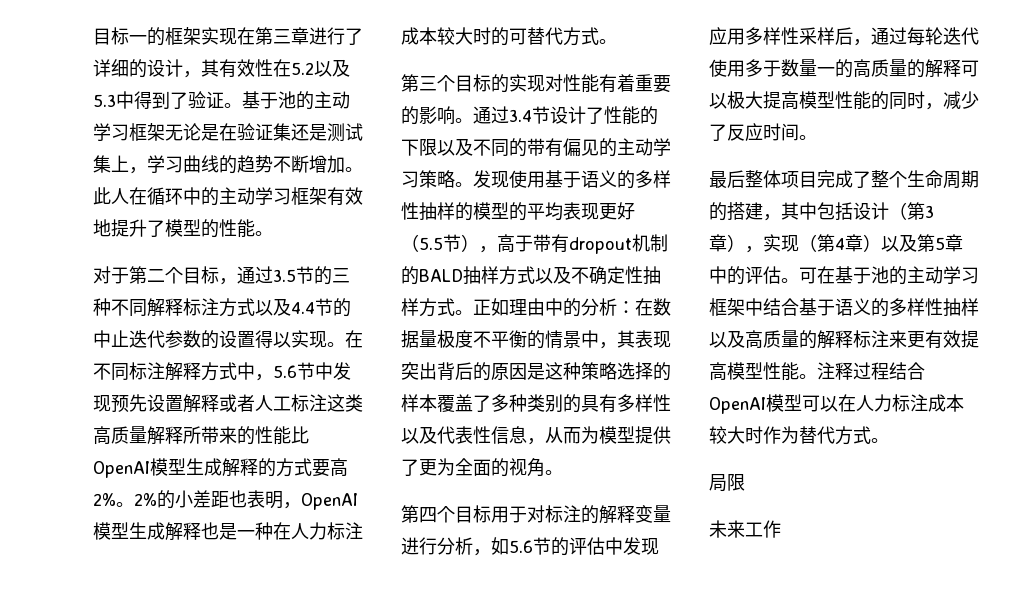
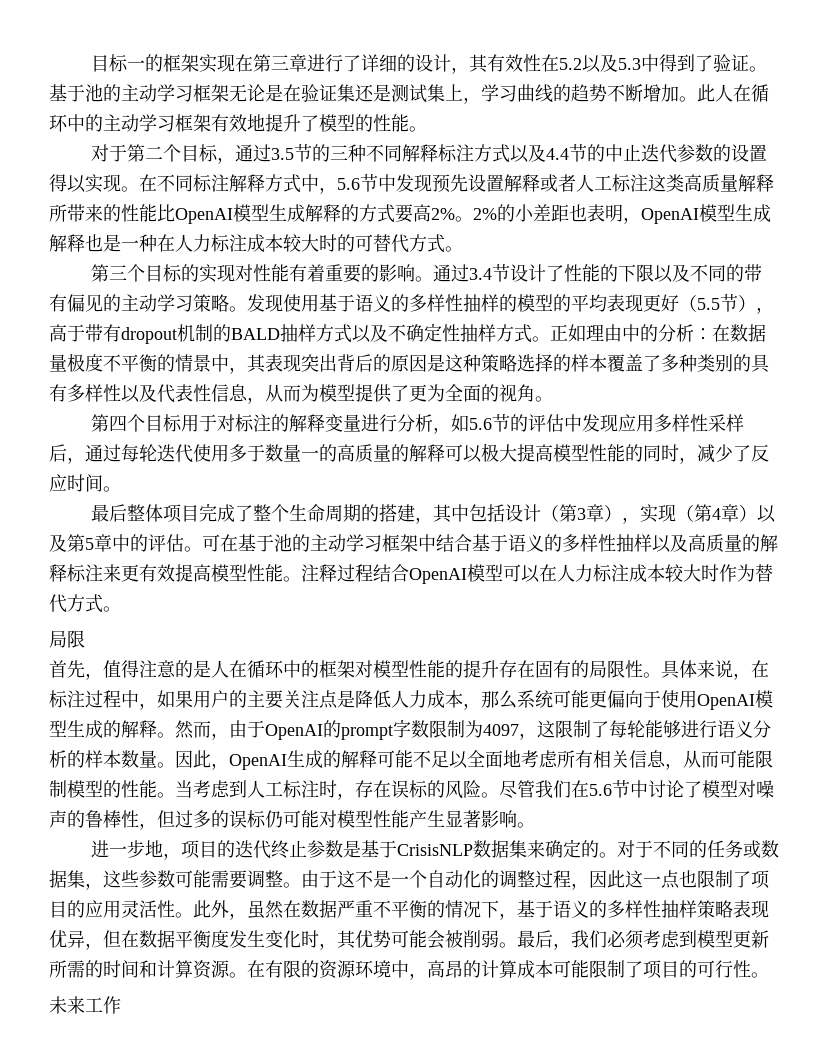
(745, 482) none -> [49,660,769,680] [49,690,773,710] [49,719,771,740] [49,750,773,770] [49,780,774,800] [49,810,535,830] [91,839,780,860] [49,870,770,890] [49,900,769,920] [49,930,769,950] [49,960,769,980] // 首先，值得注意的是人在循环中的框架对模型性能的提升存在固有的局限性。具体来说，在标注过程中，如果用户的主要关注点是降低人力成本，那么系统可能更偏向于使用OpenAI模型生成的解释。然而，由于OpenAI的prompt字数限制为4097，这限制了每轮能够进行语义分析的样本数量。因此，OpenAI生成的解释可能不足以全面地考虑所有相关信息，从而可能限制模型的性能。当考虑到人工标注时，存在误标的风险。尽管我们在5.6节中讨论了模型对噪声的鲁棒性，但过多的误标仍可能对模型性能产生显著影响。 // 进一步地，项目的迭代终止参数是基于CrisisNLP数据集来确定的。对于不同的任务或数据集，这些参数可能需要调整。由于这不是一个自动化的调整过程，因此这一点也限制了项目的应用灵活性。此外，虽然在数据严重不平衡的情况下，基于语义的多样性抽样策略表现优异，但在数据平衡度发生变化时，其优势可能会被削弱。最后，我们必须考虑到模型更新所需的时间和计算资源。在有限的资源环境中，高昂的计算成本可能限制了项目的可行性。

